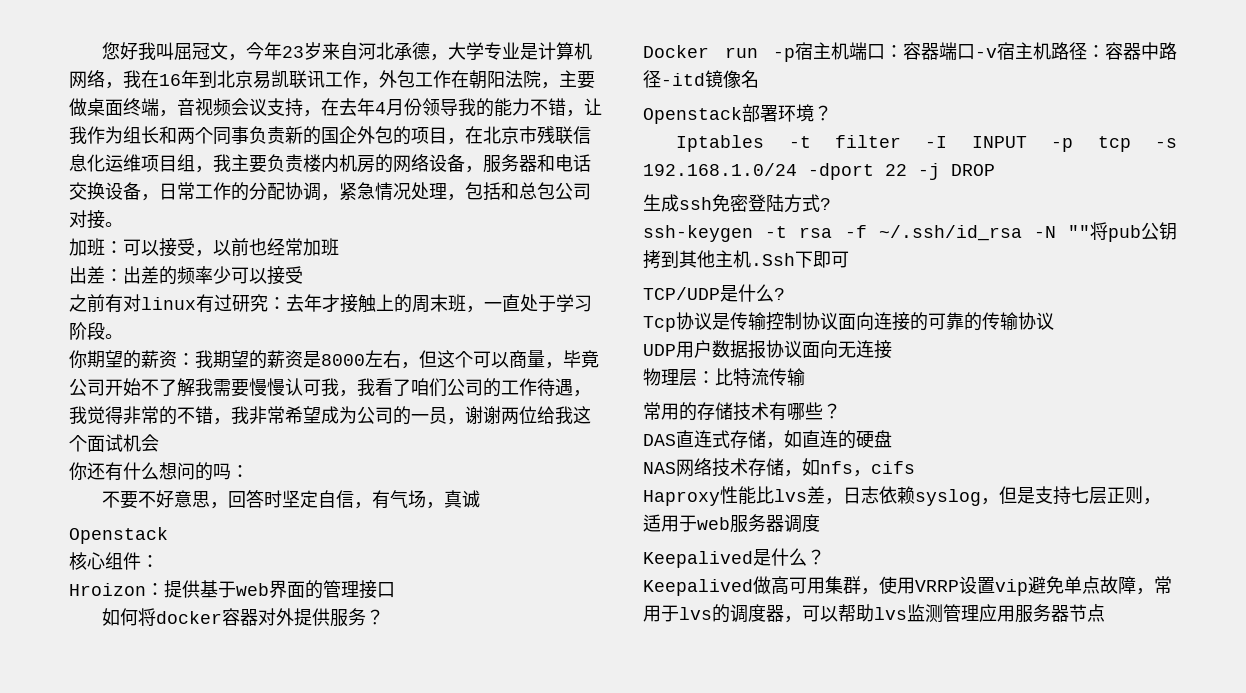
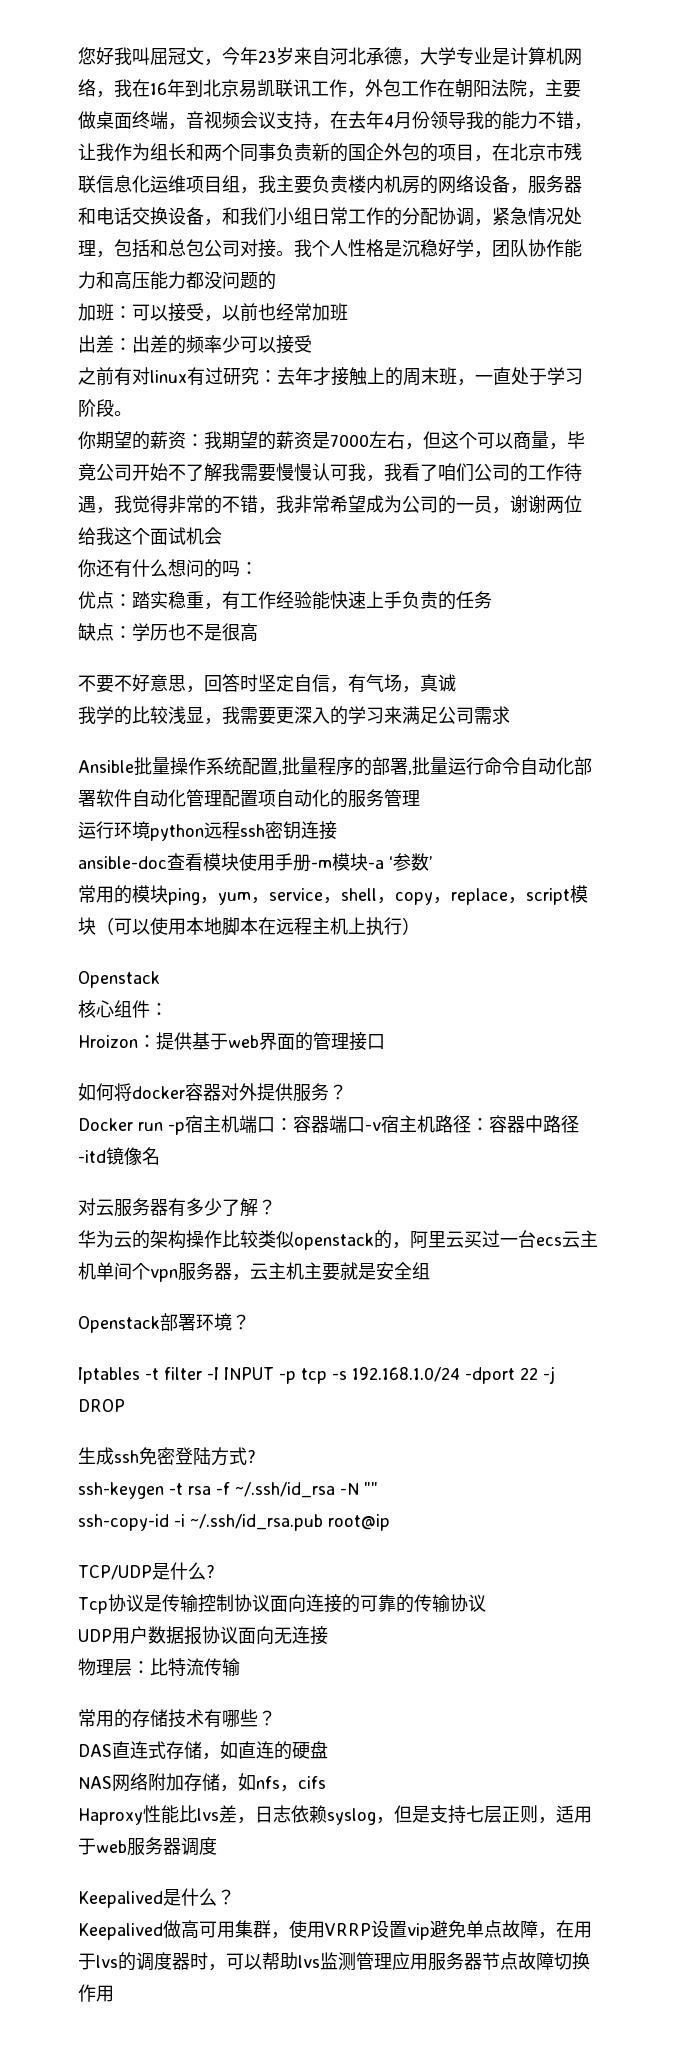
(159, 197) none -> [222,207,312,226] 和我们小组
(123, 224) none -> [294,239,582,258] [78,271,276,290] 我个人性格是沉稳好学，团队协作能力和高压能力都没问题的
[321,354,365,366] 8000 -> [330,434,369,447] 7000
(249, 471) none -> [78,591,492,610] [78,623,258,642] // 优点：踏实稳重，有工作经验能快速上手负责的任务 // 缺点：学历也不是很高
(481, 499) none -> [78,706,510,725] [78,757,592,776] [78,789,420,808] [78,821,337,841] [78,853,433,871] [78,885,588,905] [78,917,420,936] // 我学的比较浅显，我需要更深入的学习来满足公司需求 // Ansible批量操作系统配置,批量程序的部署,批量运行命令自动化部署软件自动化管理配置项自动化的服务管理 // 运行环境python远程ssh密钥连接 // ansible-doc查看模块使用手册-m模块-a ‘参数’ // 常用的模块ping，yum，service，shell，copy，replace，script模块（可以使用本地脚本在远程主机上执行）
(759, 79) none -> [78,1198,276,1217] [78,1230,598,1250] [78,1262,430,1282] // 对云服务器有多少了解？ // 华为云的架构操作比较类似openstack的，阿里云买过一台ecs云主机单间个vpn服务器，云主机主要就是安全组
[1090,222,1177,242] [643,250,849,269] 将pub公钥拷到其他主机.Ssh下即可 -> [78,1514,390,1531] // ssh-copy-id -i ~/.ssh/id_rsa.pub root@ip
[712,458,748,477] 技术 -> [148,1773,184,1791] 附加
[1154,576,1172,594] 常 -> [556,1920,574,1938] 在
(784, 613) none -> [190,1952,208,1970] 时
(1105, 613) none -> [518,1952,590,1970] [78,1984,114,2002] 故障切换作用

